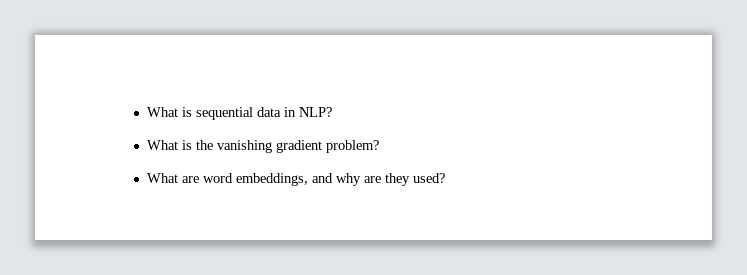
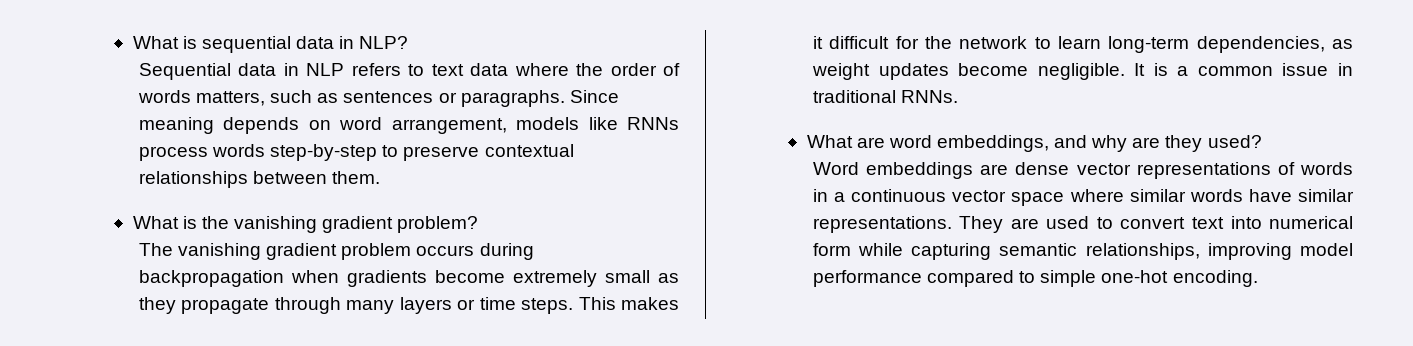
(333, 112) none -> [138,63,680,80] [137,90,619,107] [138,117,680,134] [138,144,574,161] [138,171,381,188] // Sequential data in NLP refers to text data where the order of words matters, such as sentences or paragraphs. Since meaning depends on word arrangement, models like RNNs process words step-by-step to preserve contextual relationships between them.
(380, 146) none -> [138,243,534,260] [138,270,679,287] [138,297,679,314] [812,36,1353,53] [811,63,1353,80] [812,90,959,103] // The vanishing gradient problem occurs during backpropagation when gradients become extremely small as they propagate through many layers or time steps. This makes it difficult for the network to learn long-term dependencies, as weight updates become negligible. It is a common issue in traditional RNNs.
(446, 178) none -> [812,162,1353,179] [812,189,1354,206] [812,216,1354,233] [812,243,1353,260] [812,270,1258,287] // Word embeddings are dense vector representations of words in a continuous vector space where similar words have similar representations. They are used to convert text into numerical form while capturing semantic relationships, improving model performance compared to simple one-hot encoding.

